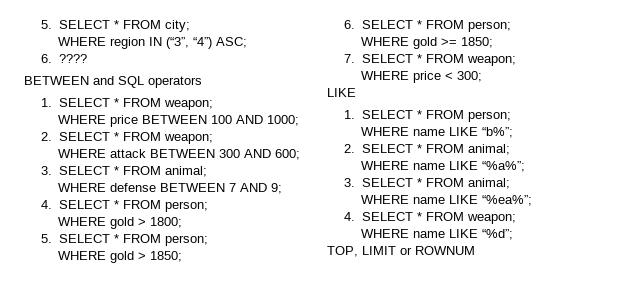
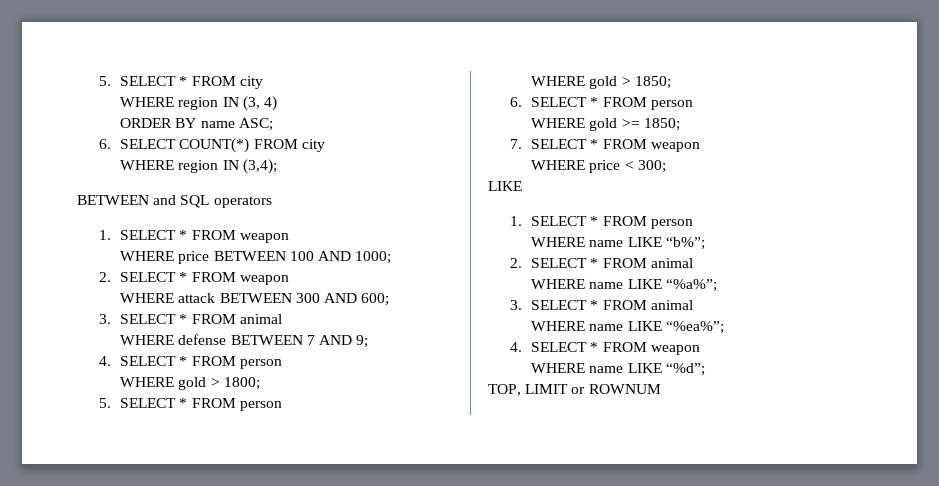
[41,20,190,32] [58,37,248,49] [41,54,87,63] 5. SELECT * FROM city; // WHERE region IN (“3”, “4”) ASC; // 6. ???? -> [98,76,263,89] [120,96,277,111] [120,118,273,131] [98,138,325,153] [120,159,277,174] 5. SELECT * FROM city // WHERE region IN (3, 4) // ORDER BY name ASC; // 6. SELECT COUNT(*) FROM city // WHERE region IN (3,4);
[163,100,213,110] weapon; -> [239,233,289,243] weapon
[163,134,213,144] weapon; -> [239,275,289,285] weapon
[164,166,207,177] animal; -> [239,314,282,324] animal
[164,201,208,212] person; -> [239,359,282,369] person
[164,235,208,246] person; -> [239,401,282,411] person
[467,21,511,32] person; -> [650,100,693,110] person
[466,56,516,66] weapon; -> [650,142,700,152] weapon
[467,111,511,122] person; -> [650,219,693,229] person
[467,144,510,155] animal; -> [650,258,693,268] animal
[467,178,510,189] animal; -> [650,300,693,310] animal
[466,214,516,224] weapon; -> [650,345,700,355] weapon

